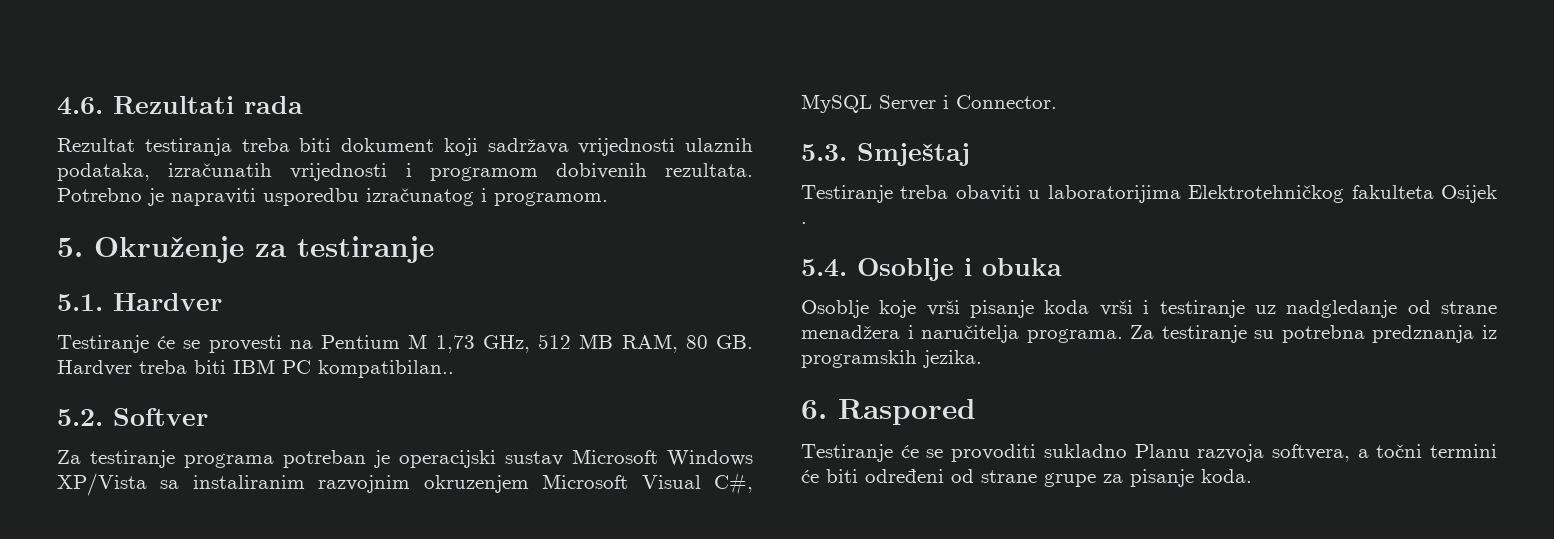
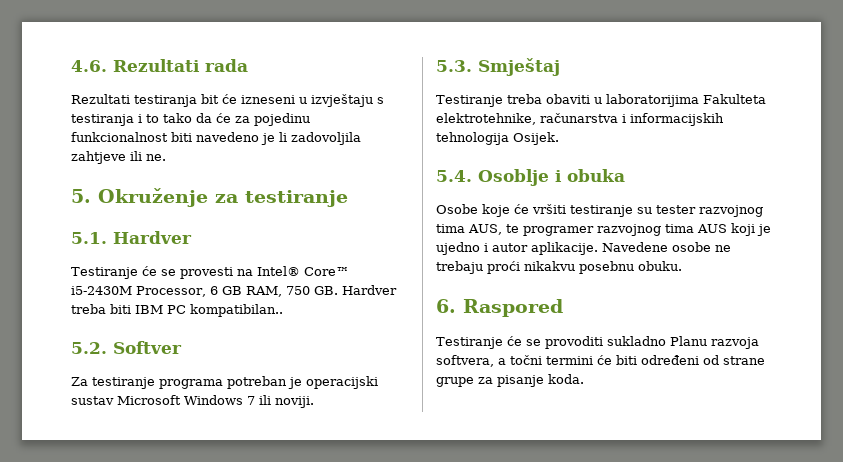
[57,138,753,156] [57,163,753,181] [57,188,608,206] Rezultat testiranja treba biti dokument koji sadržava vrijednosti ulaznih podataka, izračunatih vrijednosti i programom dobivenih rezultata. Potrebno je napraviti usporedbu izračunatog i programom. -> [71,94,384,107] [71,113,310,126] [71,132,361,145] [71,151,166,164] Rezultati testiranja bit će izneseni u izvještaju s testiranja i to tako da će za pojedinu funkcionalnost biti navedeno je li zadovoljila zahtjeve ili ne.
[321,334,708,353] Pentium M 1,73 GHz, 512 MB RAM, 80 -> [256,266,349,276] [71,286,310,297] Intel® Core™ i5-2430M Processor, 6 GB RAM, 750
[57,472,753,496] [801,94,1057,113] XP/Vista sa instaliranim razvojnim okruzenjem Microsoft Visual C#, MySQL Server i Connector. -> [247,395,314,408] 7 ili noviji.
[1188,185,1497,203] [801,222,807,224] [801,258,1062,281] [801,300,1497,318] [801,325,1497,343] [801,350,982,368] Elektrotehničkog fakulteta Osijek . // 5.4. Osoblje i obuka // Osoblje koje vrši pisanje koda vrši i testiranje uz nadgledanje od strane menadžera i naručitelja programa. Za testiranje su potrebna predznanja iz programskih jezika. -> [702,94,766,104] [436,113,724,126] [436,132,559,145] [436,169,625,186] [436,204,763,217] [436,223,771,236] [436,242,731,255] [436,261,682,274] Fakulteta elektrotehnike, računarstva i informacijskih tehnologija Osijek. // 5.4. Osoblje i obuka // Osobe koje će vršiti testiranje su tester razvojnog tima AUS, te programer razvojnog tima AUS koji je ujedno i autor aplikacije. Navedene osobe ne trebaju proći nikakvu posebnu obuku.

